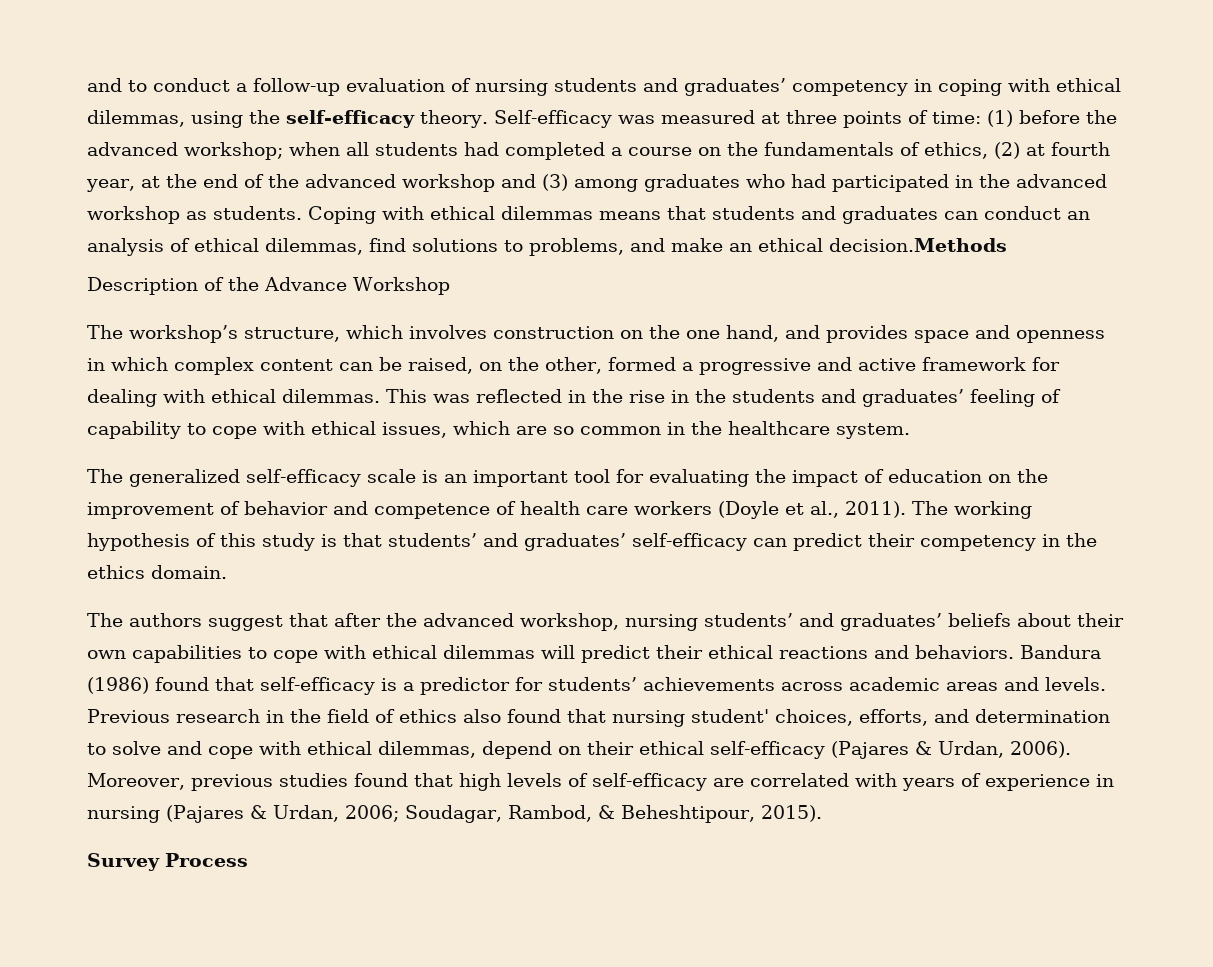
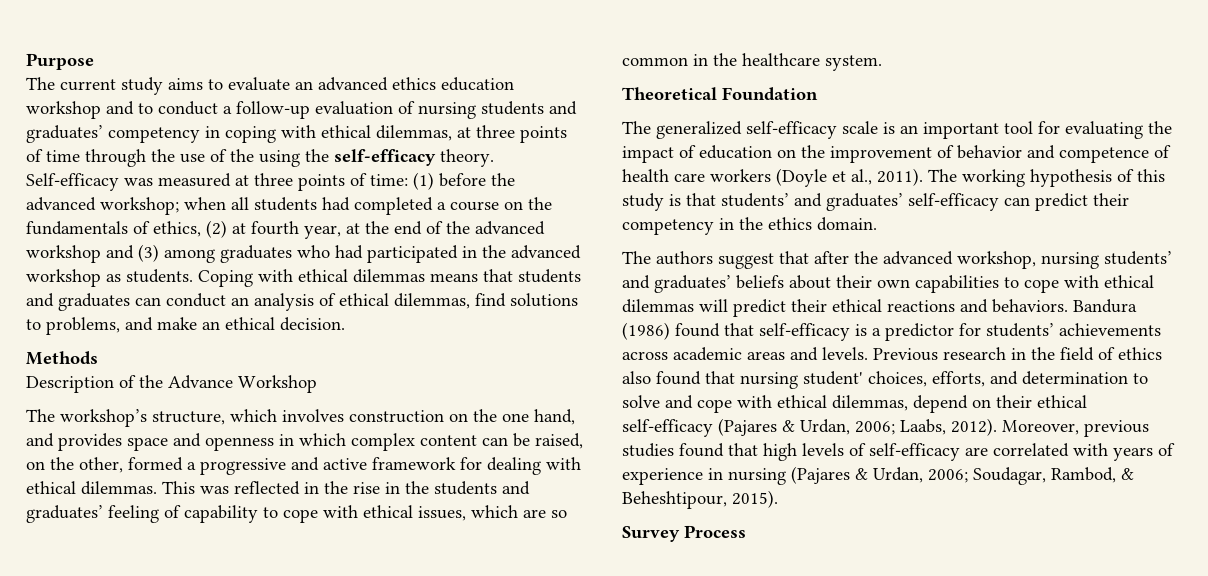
(87, 85) none -> [26,53,94,70] [26,77,514,95] [26,101,101,119] Purpose // The current study aims to evaluate an advanced ethics education workshop
(185, 118) none -> [457,125,567,143] [26,149,254,167] at three points of time through the use of the
[829,238,1007,252] decision.Methods -> [280,317,345,331] [26,351,98,365] decision. // Methods
(910, 431) none -> [622,87,818,101] // Theoretical Foundation
[1009,741,1071,758] 2006). -> [855,418,997,436] 2006; Laabs, 2012).

